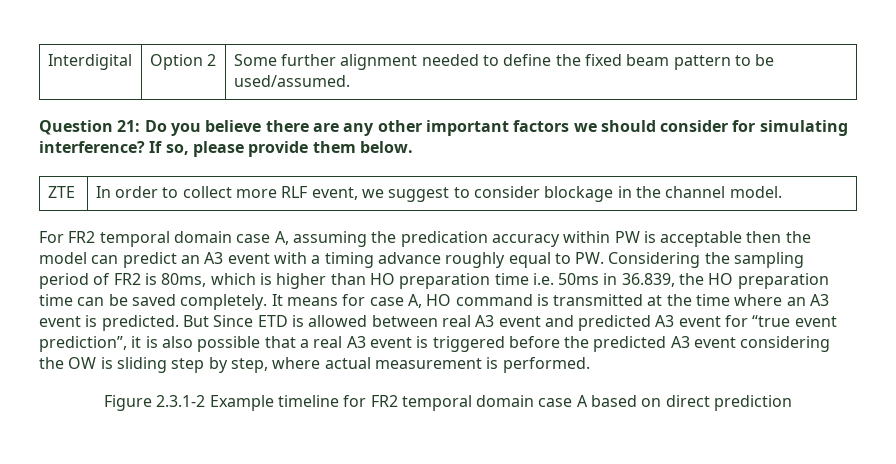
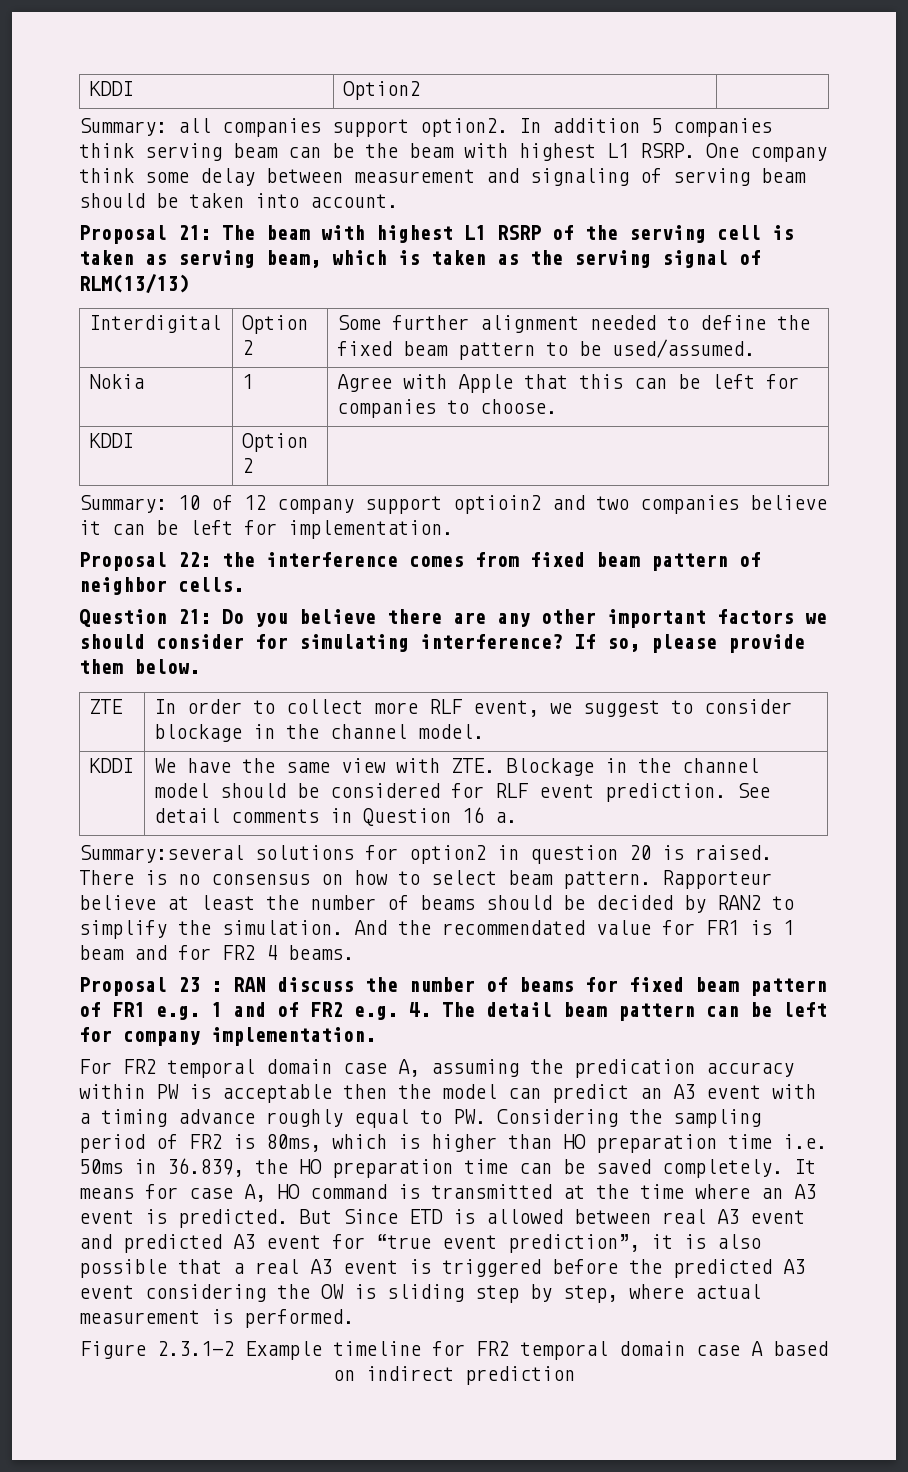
(47, 62) none -> [89,81,134,96] [343,81,421,100] [79,118,772,137] [79,143,827,162] [79,168,806,186] [79,193,398,208] [79,225,794,244] [79,250,761,268] [79,274,189,294] KDDI | Option2 | // Summary: all companies support option2. In addition 5 companies think serving beam can be the beam with highest L1 RSRP. One company think some delay between measurement and signaling of serving beam should be taken into account. // Proposal 21: The beam with highest L1 RSRP of the serving cell is taken as serving beam, which is taken as the serving signal of RLM(13/13) //
(350, 81) none -> [89,374,145,389] [242,374,254,389] [337,374,800,393] [337,399,558,418] [89,433,134,448] [242,433,309,452] [242,458,254,473] [79,495,827,514] [79,520,453,539] [79,552,761,571] [79,577,244,595] // Nokia | 1 | Agree with Apple that this can be left for companies to choose. // KDDI | Option 2 | // Summary: 10 of 12 company support optioin2 and two companies believe it can be left for implementation. // Proposal 22: the interference comes from fixed beam pattern of neighbor cells.
(782, 192) none -> [89,758,134,773] [154,758,760,776] [154,783,771,802] [154,807,518,826] [79,845,772,864] [79,870,772,889] [79,895,794,913] [79,920,794,939] [79,945,354,960] [79,977,827,996] [79,1002,827,1021] [79,1027,376,1046] // KDDI | We have the same view with ZTE. Blockage in the channel model should be considered for RLF event prediction. See detail comments in Question 16 a. // Summary:several solutions for option2 in question 20 is raised. There is no consensus on how to select beam pattern. Rapporteur believe at least the number of beams should be decided by RAN2 to simplify the simulation. And the recommendated value for FR1 is 1 beam and for FR2 4 beams. // Proposal 23 : RAN discuss the number of beams for fixed beam pattern of FR1 e.g. 1 and of FR2 e.g. 4. The detail beam pattern can be left for company implementation.
[665,395,710,407] direct -> [366,1366,454,1381] indirect

